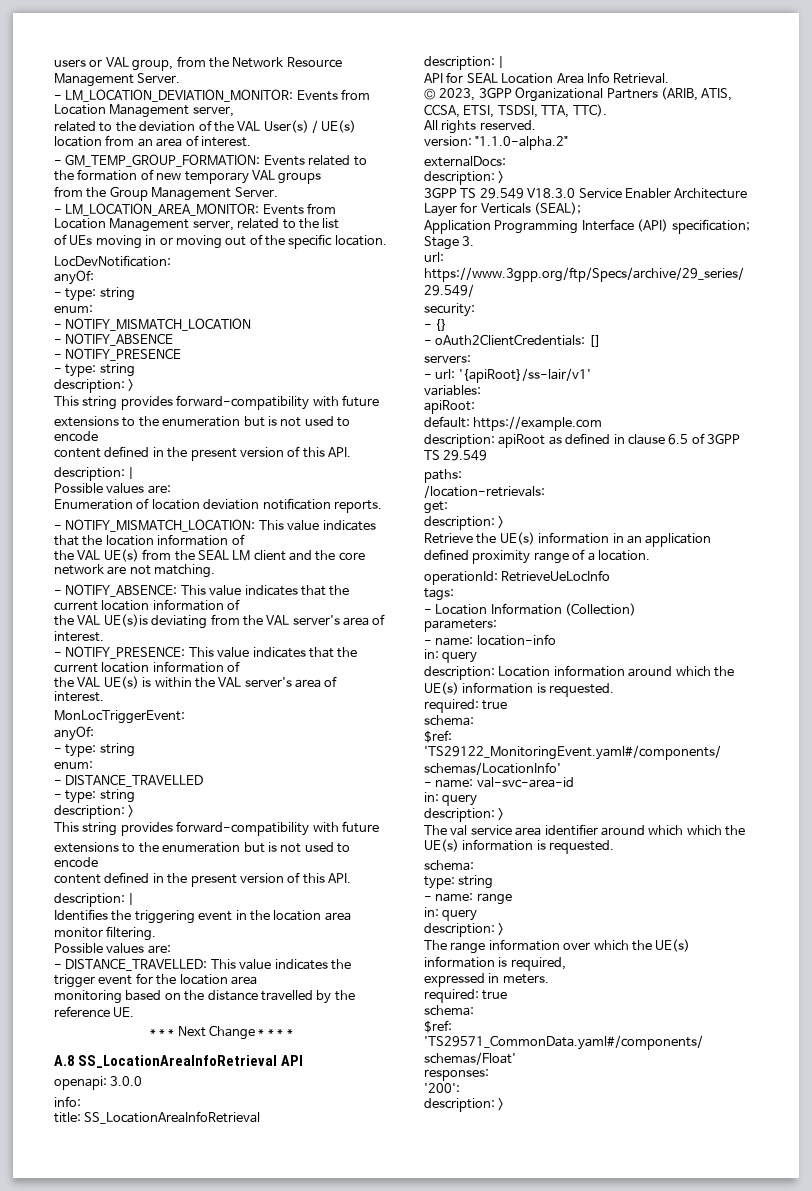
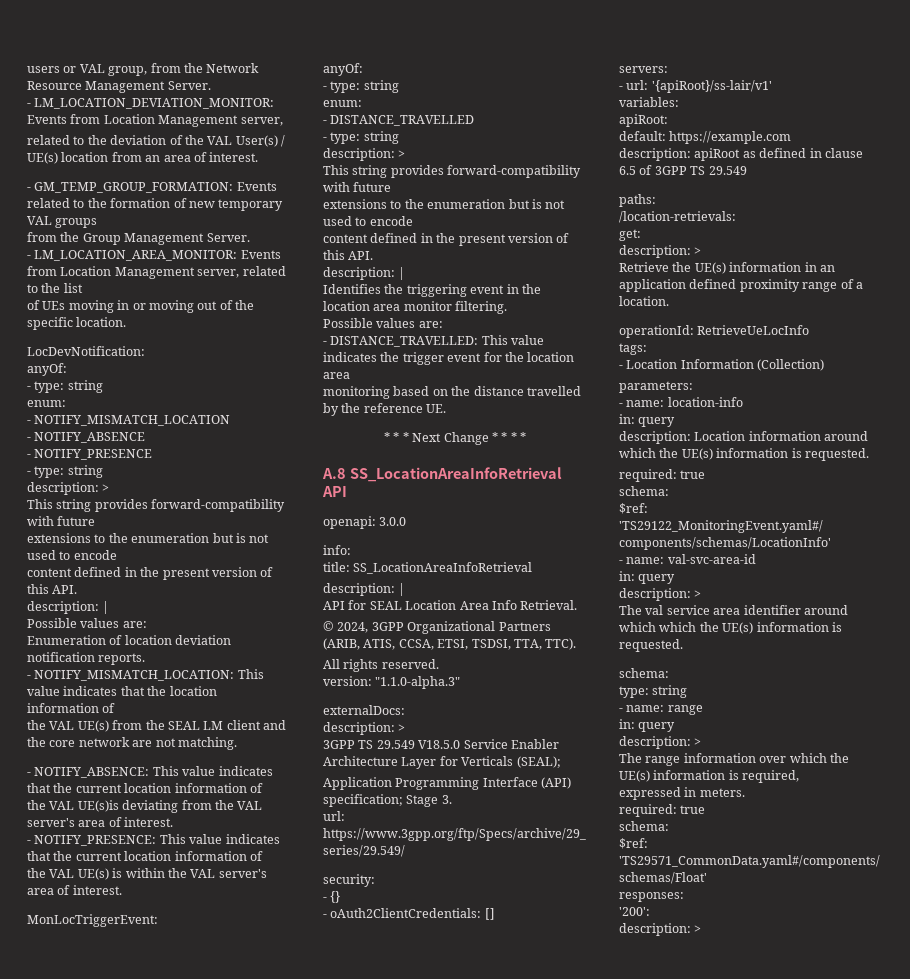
[439,88,476,101] 2023, -> [337,622,369,633] 2024,
[475,136,569,150] "1.1.0-alpha.2" -> [375,676,461,689] "1.1.0-alpha.3"
[527,188,576,198] V18.3.0 -> [418,740,461,749] V18.5.0

